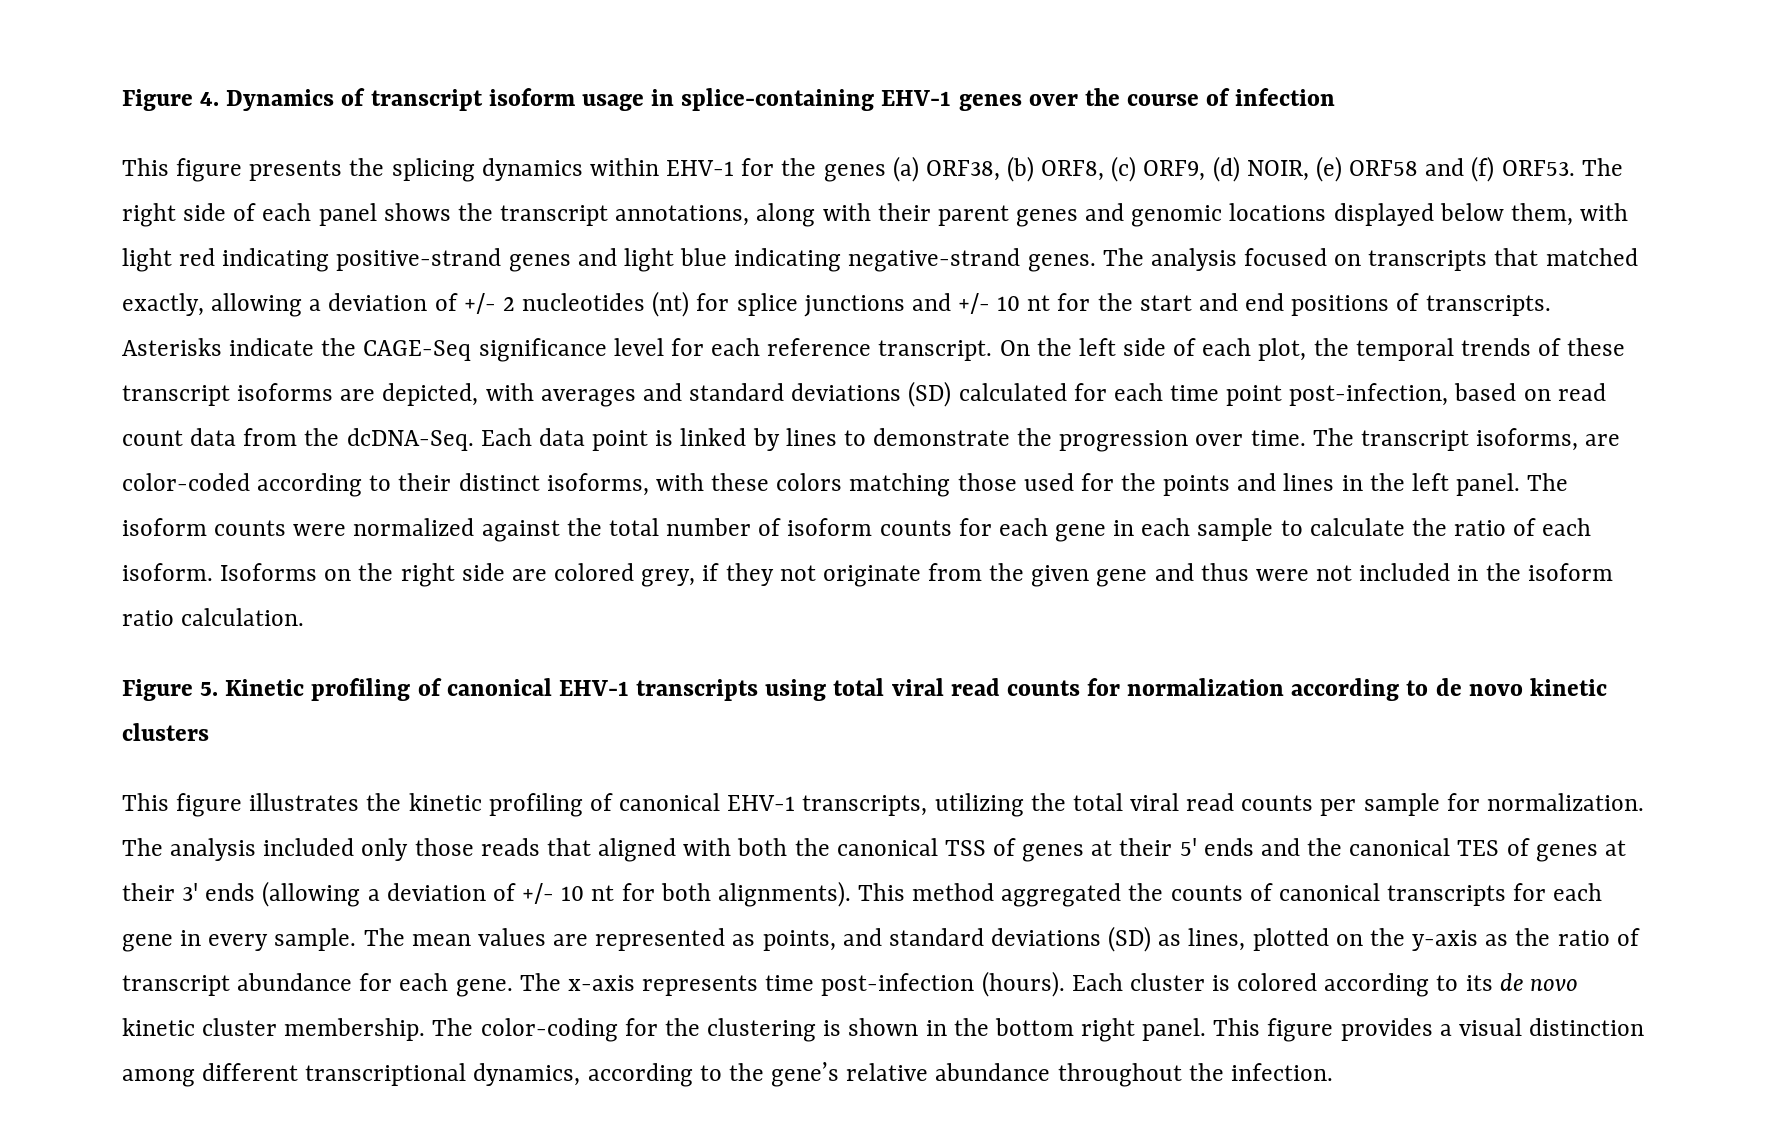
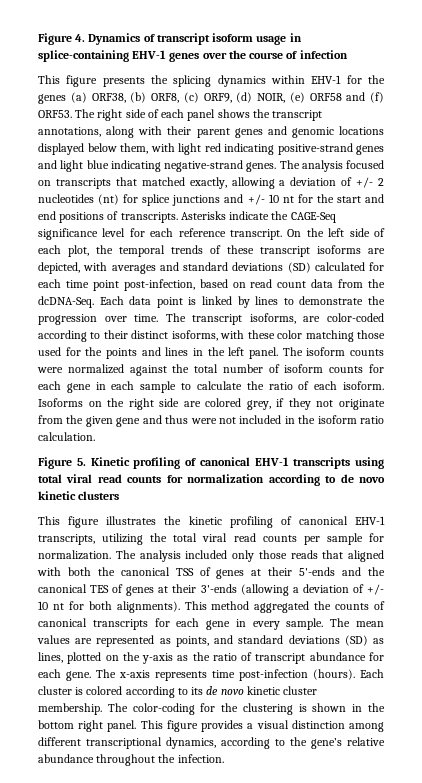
[776,473,843,491] colors -> [277,330,303,339] color
[1179,838,1254,856] 5' ends -> [299,567,336,576] 5'-ends
[182,883,256,901] 3' ends -> [200,584,237,593] 3'-ends

